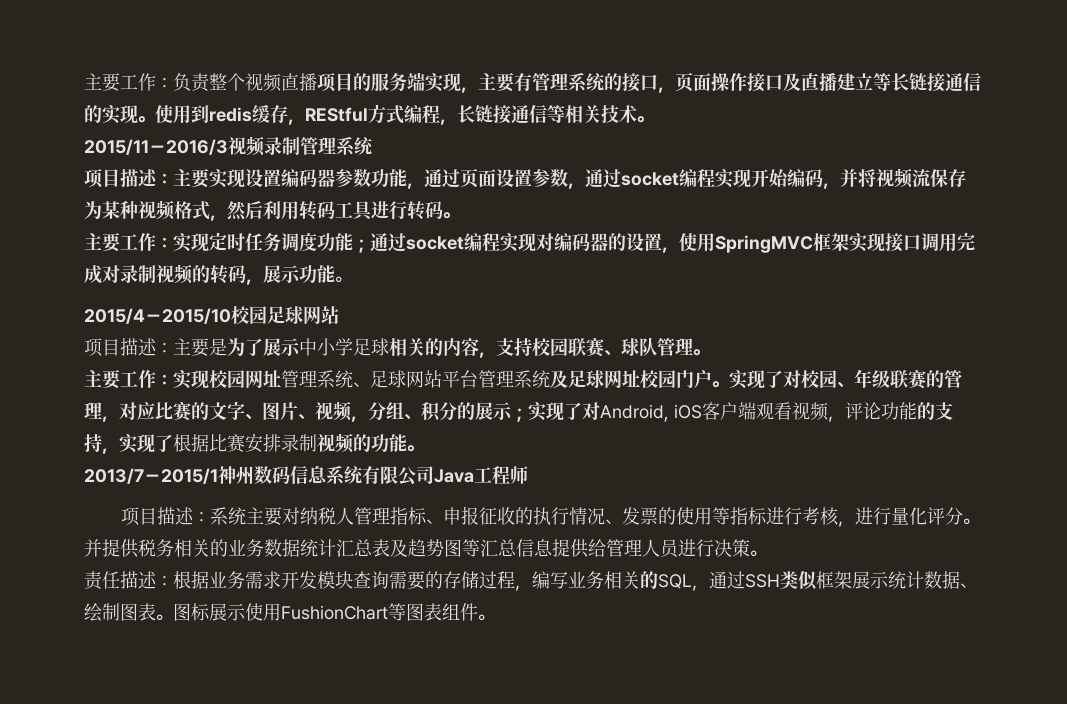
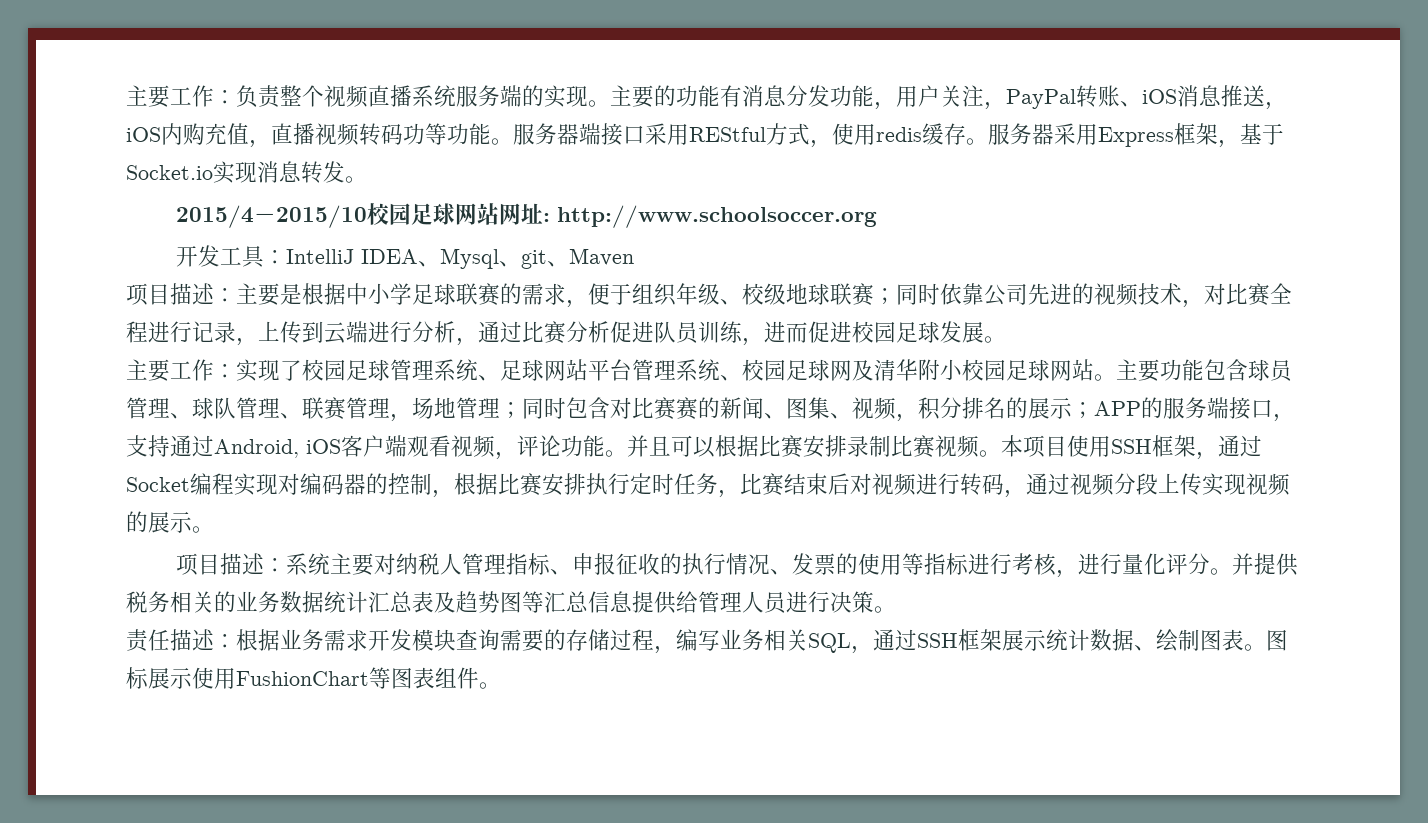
[317,72,981,93] [84,104,654,125] [84,136,373,156] [84,168,966,189] [84,200,460,221] [84,232,975,253] [84,264,335,285] 项目的服务端实现，主要有管理系统的接口，页面操作接口及直播建立等长链接通信的实现。使用到redis缓存，REStful方式编程，长链接通信等相关技术。 // 2015/11－2016/3视频录制管理系统 // 项目描述：主要实现设置编码器参数功能，通过页面设置参数，通过socket编程实现开始编码，并将视频流保存为某种视频格式，然后利用转码工具进行转码。 // 主要工作：实现定时任务调度功能；通过socket编程实现对编码器的设置，使用SpringMVC框架实现接口调用完成对录制视频的转码，展示功能 -> [412,85,1287,110] [126,123,1284,148] [126,161,345,184] 系统服务端的实现。主要的功能有消息分发功能，用户关注，PayPal转账、iOS消息推送，iOS内购充值，直播视频转码功等功能。服务器端接口采用REStful方式，使用redis缓存。服务器采用Express框架，基于Socket.io实现消息转发
(339, 315) none -> [499,203,878,228] [176,245,635,269] 网址: http://www.schoolsoccer.org // 开发工具：IntelliJ IDEA、Mysql、git、Maven
[227,338,301,356] 为了展示 -> [302,283,346,305] 根据
[389,337,710,358] [84,370,281,389] 相关的内容，支持校园联赛、球队管理。 // 主要工作：实现校园网址 -> [456,283,1292,308] [126,321,1006,346] [126,359,390,382] 联赛的需求，便于组织年级、校级地球联赛；同时依靠公司先进的视频技术，对比赛全程进行记录，上传到云端进行分析，通过比赛分析促进队员训练，进而促进校园足球发展。 // 主要工作：实现了校园足球
[550,369,962,390] [84,401,600,422] 及足球网址校园门户。实现了对校园、年级联赛的管理，对应比赛的文字、图片、视频，分组、积分的展示；实现了对 -> [720,359,1293,382] [126,397,1295,422] [126,435,214,457] 、校园足球网及清华附小校园足球网站。主要功能包含球员管理、球队管理、联赛管理，场地管理；同时包含对比赛赛的新闻、图集、视频，积分排名的展示；APP的服务端接口，支持通过
[917,402,953,420] [84,434,173,454] 的支持，实现了 -> [605,435,715,458] 。并且可以
[317,433,424,453] [84,465,528,486] 视频的功能。 // 2013/7－2015/1神州数码信息系统有限公司Java工程师 -> [891,435,1262,460] [126,473,1290,498] [126,511,214,533] 比赛视频。本项目使用SSH框架，通过Socket编程实现对编码器的控制，根据比赛安排执行定时任务，比赛结束后对视频进行转码，通过视频分段上传实现视频的展示。
[640,571,658,589] 的 -> (808, 640) none
[780,571,817,590] 类似 -> (958, 640) none

